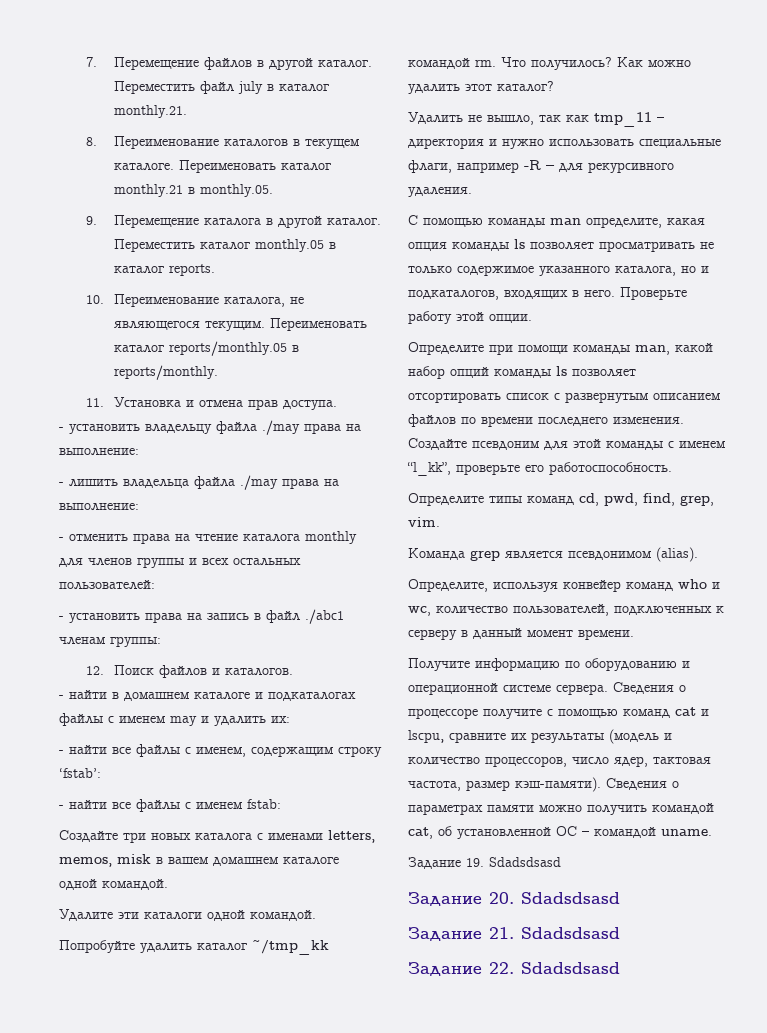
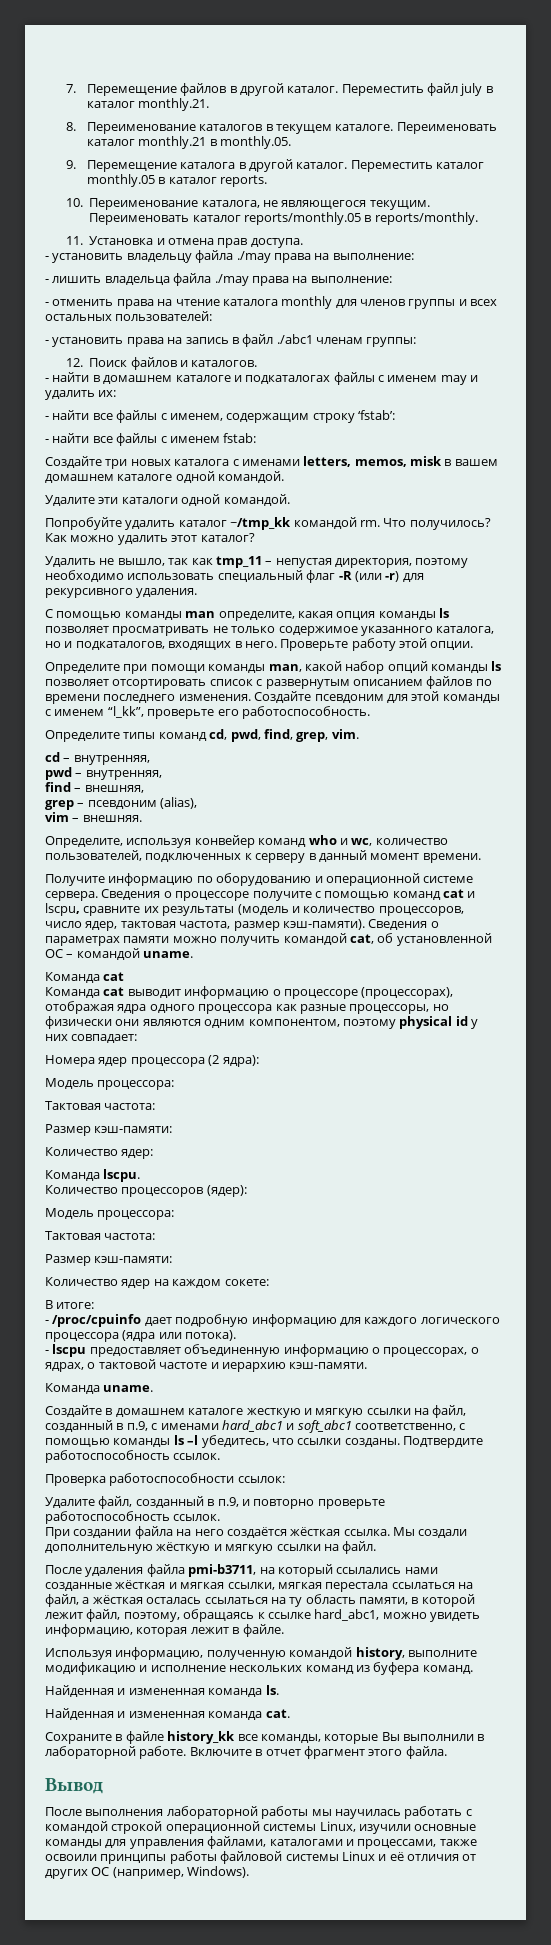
[408,138,721,149] [408,160,555,173] директория и нужно использовать специальные флаги, например -R – -> [275,558,469,568] [45,570,400,583] непустая директория, поэтому необходимо использовать специальный флаг -R (или -r)
[408,547,698,562] Команда grep является псевдонимом (alias). -> [45,752,150,765] [45,767,162,780] [45,782,144,793] [45,797,198,810] [45,812,142,822] cd – внутренняя, // pwd – внутренняя, // find – внешняя, // grep – псевдоним (alias), // vim – внешняя.
[408,857,561,869] [408,892,620,906] [408,927,620,941] [408,962,620,976] Задание 19. Sdadsdsasd // Задание 20. Sdadsdsasd // Задание 21. Sdadsdsasd // Задание 22. Sdadsdsasd -> [45,972,125,983] [45,986,454,999] [45,1001,449,1014] [45,1016,478,1029] [45,1034,138,1043] [45,1055,259,1067] [45,1078,175,1090] [45,1101,156,1110] [45,1124,173,1136] [45,1147,154,1159] [45,1169,141,1182] [45,1185,247,1197] [45,1208,175,1220] [45,1231,156,1240] [45,1254,173,1266] [45,1277,269,1289] [45,1300,95,1309] [45,1314,500,1327] [45,1330,237,1342] [45,1344,479,1357] [45,1359,368,1372] [45,1383,154,1394] [45,1405,467,1418] [45,1420,466,1433] [45,1435,483,1448] [45,1450,221,1463] [45,1473,285,1486] [45,1496,385,1509] [45,1511,221,1524] [45,1526,468,1539] [45,1541,377,1554] [45,1564,438,1577] [45,1580,473,1592] [45,1594,475,1607] [45,1609,480,1622] [45,1624,284,1637] [45,1647,477,1660] [45,1662,473,1675] [45,1685,279,1697] [45,1708,290,1720] [45,1731,485,1744] [45,1746,447,1759] [45,1778,103,1794] [45,1806,472,1819] [45,1821,477,1834] [45,1836,477,1849] [45,1851,477,1864] [45,1866,250,1879] Команда cat // Команда cat выводит информацию о процессоре (процессорах), отображая ядра одного процессора как разные процессоры, но физически они являются одним компонентом, поэтому physical id у них совпадает: // Номера ядер процессора (2 ядра): // Модель процессора: // Тактовая частота: // Размер кэш-памяти: // Количество ядер: // Команда lscpu. // Количество процессоров (ядер): // Модель процессора: // Тактовая частота: // Размер кэш-памяти: // Количество ядер на каждом сокете: // В итоге: // - /proc/cpuinfo дает подробную информацию для каждого логического процессора (ядра или потока). // - lscpu предоставляет объединенную информацию о процессорах, о ядрах, о тактовой частоте и иерархию кэш-памяти. // Команда uname. // Создайте в домашнем каталоге жесткую и мягкую ссылки на файл, созданный в п.9, с именами hard_abc1 и soft_abc1 соответственно, с помощью команды ls –l убедитесь, что ссылки созданы. Подтвердите работоспособность ссылок. // Проверка работоспособности ссылок: // Удалите файл, созданный в п.9, и повторно проверьте работоспособность ссылок. // При создании файла на него создаётся жёсткая ссылка. Мы создали дополнительную жёсткую и мягкую ссылки на файл. // После удаления файла pmi-b3711, на который ссылались нами созданные жёсткая и мягкая ссылки, мягкая перестала ссылаться на файл, а жёсткая осталась ссылаться на ту область памяти, в которой лежит файл, поэтому, обращаясь к ссылке hard_abc1, можно увидеть информацию, которая лежит в файле. // Используя информацию, полученную командой history, выполните модификацию и исполнение нескольких команд из буфера команд. // Найденная и измененная команда ls. // Найденная и измененная команда cat. // Сохраните в файле history_kk все команды, которые Вы выполнили в лабораторной работе. Включите в отчет фрагмент этого файла. // Вывод // После выполнения лабораторной работы мы научилась работать с командой строкой операционной системы Linux, изучили основные команды для управления файлами, каталогами и процессами, также освоили принципы работы файловой системы Linux и её отличия от других ОС (например, Windows).

